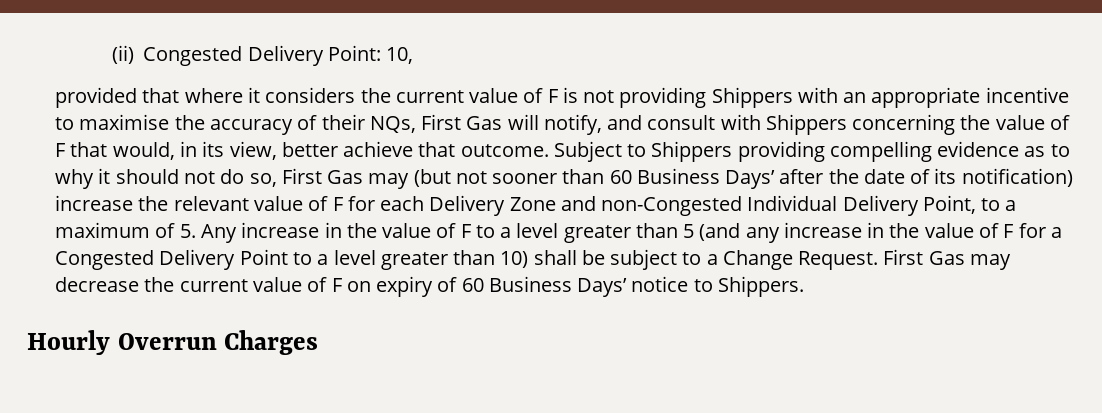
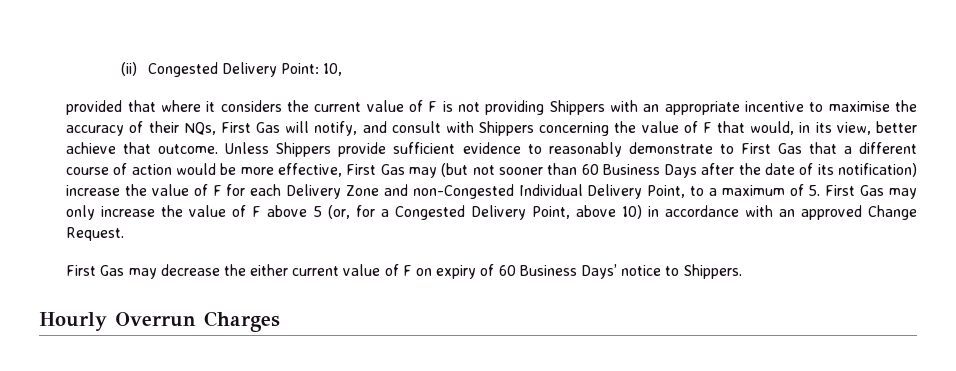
[553,141,1070,162] [55,168,277,189] Subject to Shippers providing compelling evidence as to why it should not do so, -> [225,142,917,157] [66,163,343,177] Unless Shippers provide sufficient evidence to reasonably demonstrate to First Gas that a different course of action would be more effective,
[725,170,776,189] Days’ -> [664,164,698,178] Days
[173,196,249,211] relevant -> (148, 190) none
[200,222,1062,243] [55,249,718,270] Any increase in the value of F to a level greater than 5 (and any increase in the value of F for a Congested Delivery Point to a level greater than 10) shall be subject to a -> [825,185,917,199] [66,205,863,220] First Gas may only increase the value of F above 5 (or, for a Congested Delivery Point, above 10) in accordance with an approved
(879, 260) none -> (125, 234) //
(175, 284) none -> [250,264,289,276] either

